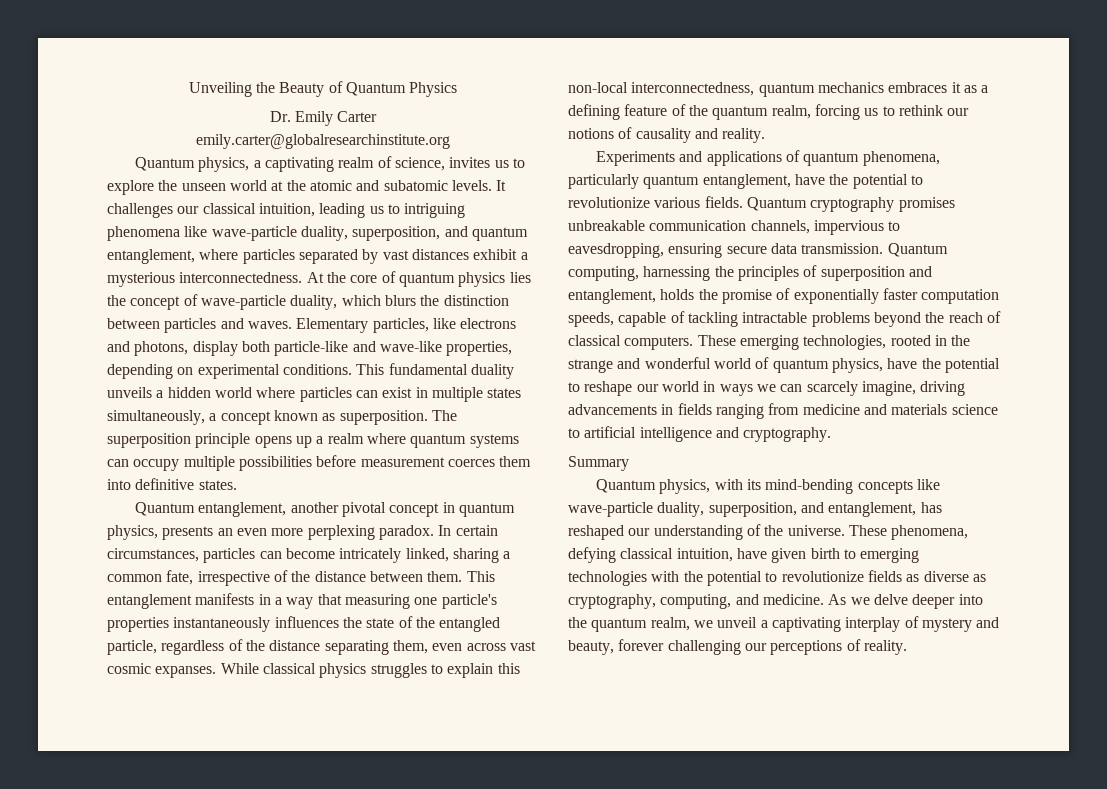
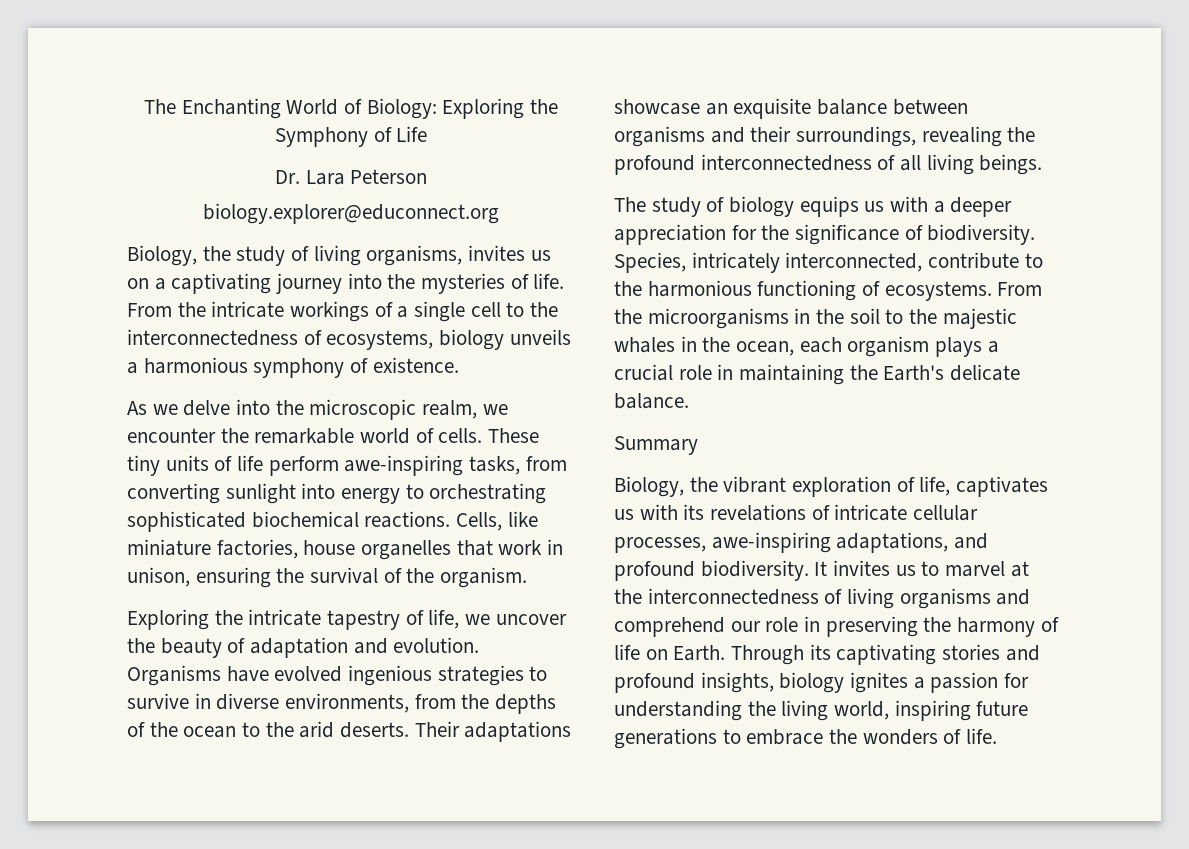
[188,81,458,97] [269,111,378,126] [196,134,450,149] [135,156,525,172] [107,180,507,195] [107,203,466,218] [107,226,528,241] [107,249,528,264] [107,271,531,287] [107,294,509,310] [107,318,517,333] [107,341,513,356] [107,363,514,379] [107,387,522,402] [107,410,457,425] [107,433,519,448] [107,455,532,471] [107,478,237,490] [135,502,516,517] [107,525,498,540] [107,548,511,563] [107,570,495,586] [107,593,497,609] [107,616,501,632] [107,639,536,655] [107,663,520,678] [568,82,989,97] [568,104,970,120] [568,127,766,143] [596,150,940,166] [568,174,923,189] [568,196,955,212] [568,220,901,235] [568,243,948,258] [568,265,932,281] [568,288,1000,304] [568,311,1001,327] [568,335,971,350] [568,357,1000,373] [568,381,966,396] [568,403,998,419] [568,426,832,442] [568,456,629,471] [596,479,941,494] [568,502,942,517] [568,524,969,540] [568,547,920,563] [568,570,986,586] [568,594,983,609] [568,616,1000,632] [568,639,907,655] Unveiling the Beauty of Quantum Physics // Dr. Emily Carter // emily.carter@globalresearchinstitute.org // Quantum physics, a captivating realm of science, invites us to explore the unseen world at the atomic and subatomic levels. It challenges our classical intuition, leading us to intriguing phenomena like wave-particle duality, superposition, and quantum entanglement, where particles separated by vast distances exhibit a mysterious interconnectedness. At the core of quantum physics lies the concept of wave-particle duality, which blurs the distinction between particles and waves. Elementary particles, like electrons and photons, display both particle-like and wave-like properties, depending on experimental conditions. This fundamental duality unveils a hidden world where particles can exist in multiple states simultaneously, a concept known as superposition. The superposition principle opens up a realm where quantum systems can occupy multiple possibilities before measurement coerces them into definitive states. // Quantum entanglement, another pivotal concept in quantum physics, presents an even more perplexing paradox. In certain circumstances, particles can become intricately linked, sharing a common fate, irrespective of the distance between them. This entanglement manifests in a way that measuring one particle's properties instantaneously influences the state of the entangled particle, regardless of the distance separating them, even across vast cosmic expanses. While classical physics struggles to explain this non-local interconnectedness, quantum mechanics embraces it as a defining feature of the quantum realm, forcing us to rethink our notions of causality and reality. // Experiments and applications of quantum phenomena, particularly quantum entanglement, have the potential to revolutionize various fields. Quantum cryptography promises unbreakable communication channels, impervious to eavesdropping, ensuring secure data transmission. Quantum computing, harnessing the principles of superposition and entanglement, holds the promise of exponentially faster computation speeds, capable of tackling intractable problems beyond the reach of classical computers. These emerging technologies, rooted in the strange and wonderful world of quantum physics, have the potential to reshape our world in ways we can scarcely imagine, driving advancements in fields ranging from medicine and materials science to artificial intelligence and cryptography. // Summary // Quantum physics, with its mind-bending concepts like wave-particle duality, superposition, and entanglement, has reshaped our understanding of the universe. These phenomena, defying classical intuition, have given birth to emerging technologies with the potential to revolutionize fields as diverse as cryptography, computing, and medicine. As we delve deeper into the quantum realm, we unveil a captivating interplay of mystery and beauty, forever challenging our perceptions of reality. -> [143,98,559,119] [274,126,428,147] [274,169,428,185] [203,203,499,224] [127,245,551,266] [127,273,565,294] [127,301,559,322] [127,329,571,350] [127,357,459,378] [127,399,508,420] [127,428,540,444] [127,455,567,476] [127,483,547,504] [127,511,538,532] [127,539,564,560] [127,567,528,588] [127,609,567,630] [127,637,480,658] [127,665,548,686] [127,693,557,714] [127,721,572,742] [614,98,968,119] [614,126,1036,147] [614,154,1043,175] [614,196,1013,217] [614,224,1036,245] [614,252,1043,273] [614,280,1043,301] [614,308,1017,329] [614,336,999,357] [614,364,1021,385] [614,393,689,409] [614,436,698,455] [614,476,1049,497] [614,504,979,521] [614,532,989,553] [614,560,1029,581] [614,588,1031,609] [614,616,1059,637] [614,644,1040,665] [614,672,1030,693] [614,700,1029,721] [614,728,998,749] The Enchanting World of Biology: Exploring the Symphony of Life // Dr. Lara Peterson // biology.explorer@educonnect.org // Biology, the study of living organisms, invites us on a captivating journey into the mysteries of life. From the intricate workings of a single cell to the interconnectedness of ecosystems, biology unveils a harmonious symphony of existence. // As we delve into the microscopic realm, we encounter the remarkable world of cells. These tiny units of life perform awe-inspiring tasks, from converting sunlight into energy to orchestrating sophisticated biochemical reactions. Cells, like miniature factories, house organelles that work in unison, ensuring the survival of the organism. // Exploring the intricate tapestry of life, we uncover the beauty of adaptation and evolution. Organisms have evolved ingenious strategies to survive in diverse environments, from the depths of the ocean to the arid deserts. Their adaptations showcase an exquisite balance between organisms and their surroundings, revealing the profound interconnectedness of all living beings. // The study of biology equips us with a deeper appreciation for the significance of biodiversity. Species, intricately interconnected, contribute to the harmonious functioning of ecosystems. From the microorganisms in the soil to the majestic whales in the ocean, each organism plays a crucial role in maintaining the Earth's delicate balance. // Summary // Biology, the vibrant exploration of life, captivates us with its revelations of intricate cellular processes, awe-inspiring adaptations, and profound biodiversity. It invites us to marvel at the interconnectedness of living organisms and comprehend our role in preserving the harmony of life on Earth. Through its captivating stories and profound insights, biology ignites a passion for understanding the living world, inspiring future generations to embrace the wonders of life.

